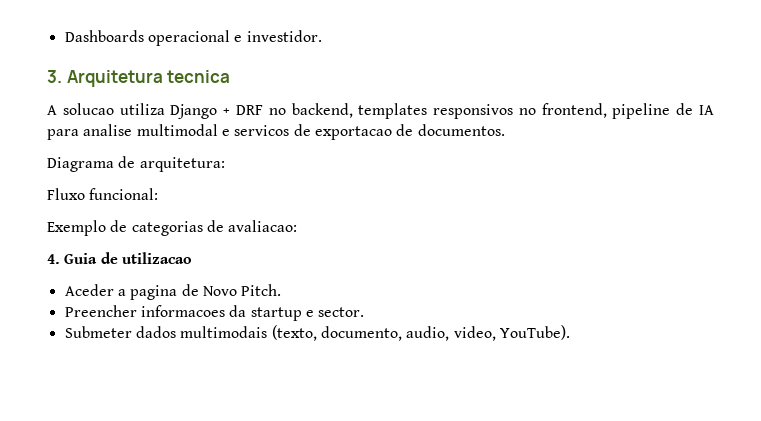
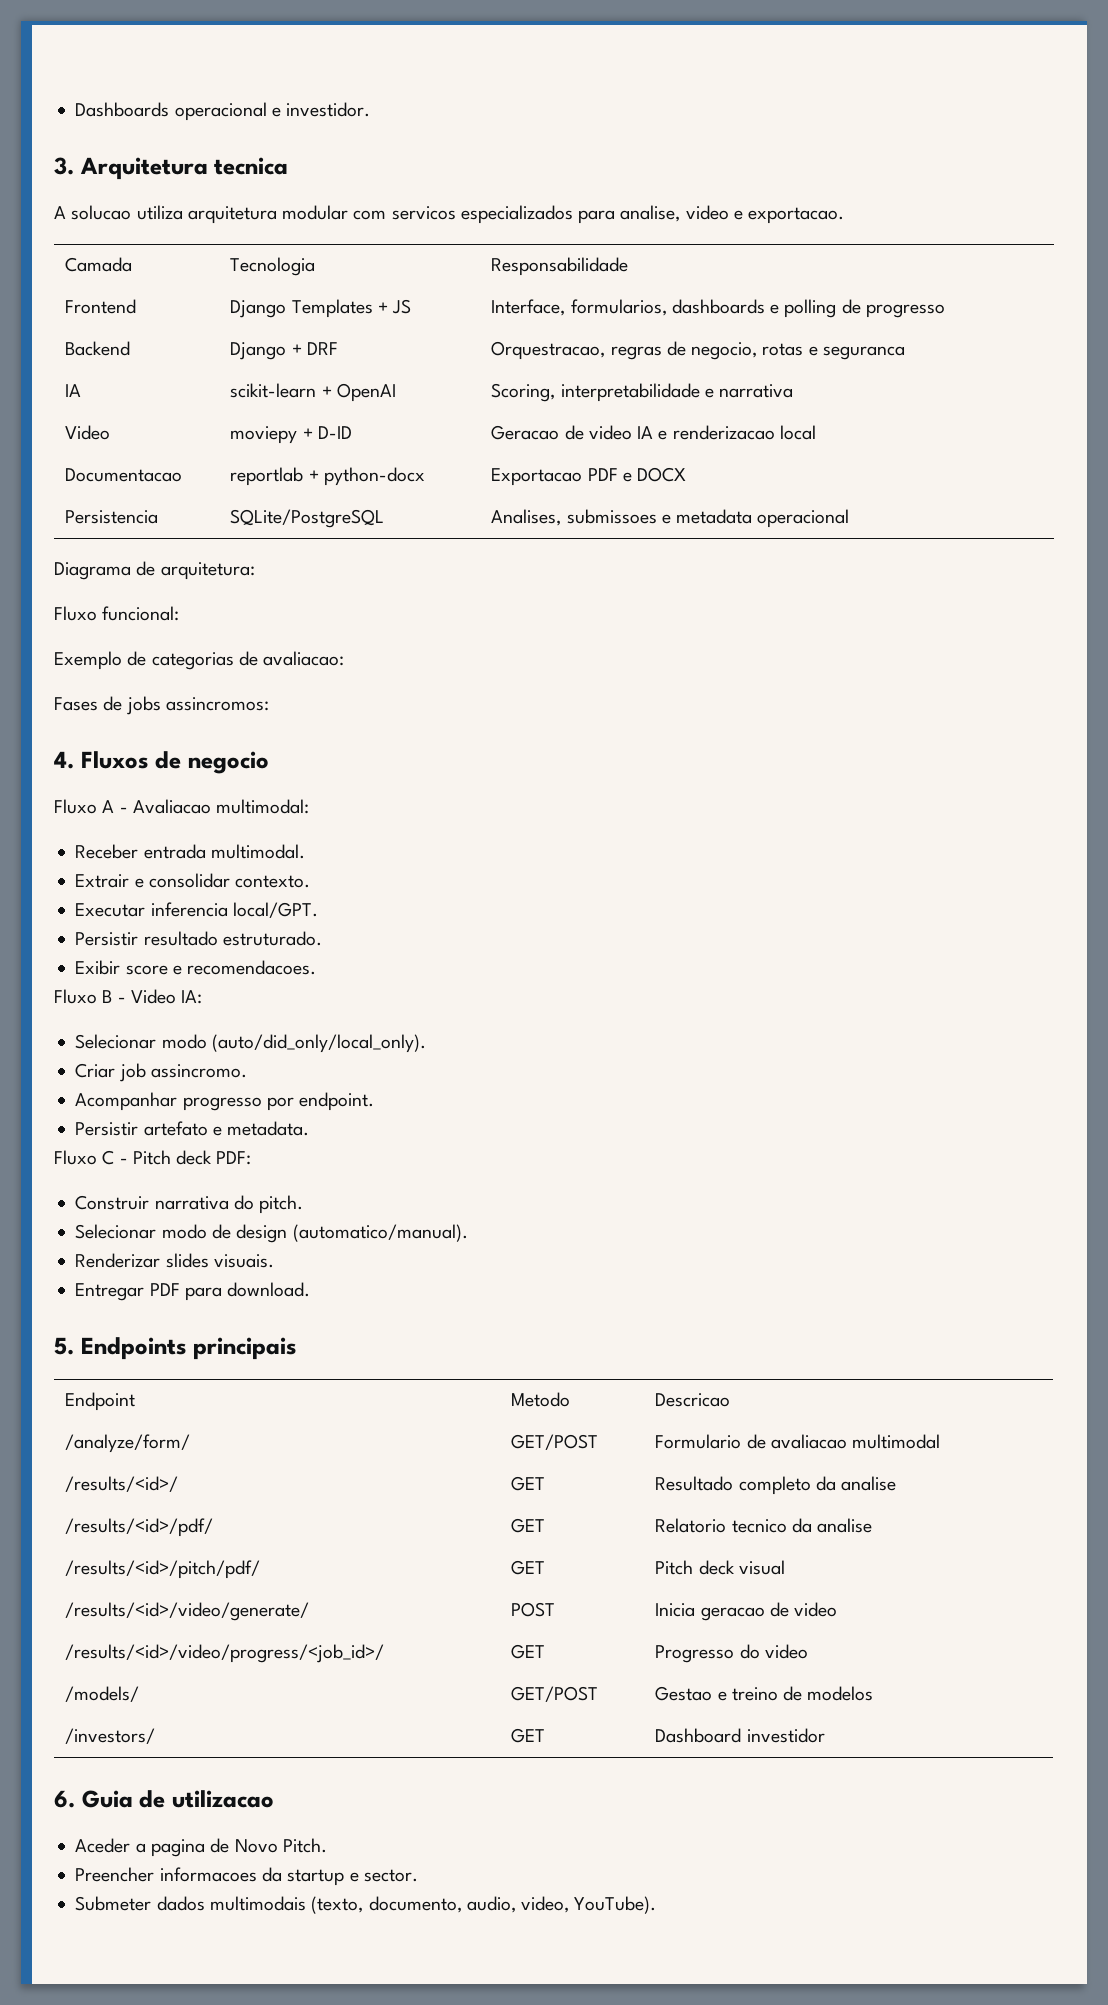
[170,103,715,119] [47,124,505,140] Django + DRF no backend, templates responsivos no frontend, pipeline de IA para analise multimodal e servicos de exportacao de documentos. -> [187,205,845,224] [65,257,133,272] [230,257,316,276] [491,257,629,276] [65,299,137,314] [230,299,412,318] [491,299,945,318] [65,341,131,356] [230,342,338,360] [491,341,905,360] [65,384,82,397] [230,383,396,402] [491,383,794,402] [65,425,111,440] [230,426,352,444] [491,425,816,440] [65,468,183,482] [230,467,425,486] [491,467,687,486] [65,510,159,524] [230,509,385,528] [491,509,850,528] arquitetura modular com servicos especializados para analise, video e exportacao. // Camada | Tecnologia | Responsabilidade // Frontend | Django Templates + JS | Interface, formularios, dashboards e polling de progresso // Backend | Django + DRF | Orquestracao, regras de negocio, rotas e seguranca // IA | scikit-learn + OpenAI | Scoring, interpretabilidade e narrativa // Video | moviepy + D-ID | Geracao de video IA e renderizacao local // Documentacao | reportlab + python-docx | Exportacao PDF e DOCX // Persistencia | SQLite/PostgreSQL | Analises, submissoes e metadata operacional
[47,254,60,264] 4. -> [54,696,269,715] [54,751,269,774] [54,799,310,814] [75,844,305,859] [75,873,311,888] [75,902,318,918] [75,931,322,946] [75,960,317,975] [54,989,203,1004] [75,1034,426,1053] [75,1063,247,1082] [75,1092,375,1111] [75,1121,310,1136] [54,1150,252,1165] [75,1195,304,1214] [75,1224,468,1243] [75,1253,274,1268] [75,1282,311,1301] [54,1337,298,1360] [65,1392,136,1411] [511,1392,571,1407] [655,1393,731,1407] [65,1434,191,1453] [511,1434,599,1450] [655,1434,941,1449] [65,1476,179,1492] [511,1476,546,1491] [655,1476,897,1495] [65,1518,214,1537] [511,1518,546,1533] [655,1518,873,1533] [65,1560,261,1579] [511,1560,546,1575] [655,1560,785,1575] [65,1602,310,1621] [511,1602,556,1617] [655,1602,838,1621] [65,1644,385,1663] [511,1644,546,1659] [655,1644,808,1663] [65,1686,140,1702] [511,1686,599,1702] [655,1686,874,1701] [65,1728,156,1744] [511,1728,546,1743] [655,1728,825,1743] [54,1790,75,1808] Fases de jobs assincromos: // 4. Fluxos de negocio // Fluxo A - Avaliacao multimodal: // Receber entrada multimodal. // Extrair e consolidar contexto. // Executar inferencia local/GPT. // Persistir resultado estruturado. // Exibir score e recomendacoes. // Fluxo B - Video IA: // Selecionar modo (auto/did_only/local_only). // Criar job assincromo. // Acompanhar progresso por endpoint. // Persistir artefato e metadata. // Fluxo C - Pitch deck PDF: // Construir narrativa do pitch. // Selecionar modo de design (automatico/manual). // Renderizar slides visuais. // Entregar PDF para download. // 5. Endpoints principais // Endpoint | Metodo | Descricao // /analyze/form/ | GET/POST | Formulario de avaliacao multimodal // /results/<id>/ | GET | Resultado completo da analise // /results/<id>/pdf/ | GET | Relatorio tecnico da analise // /results/<id>/pitch/pdf/ | GET | Pitch deck visual // /results/<id>/video/generate/ | POST | Inicia geracao de video // /results/<id>/video/progress/<job_id>/ | GET | Progresso do video // /models/ | GET/POST | Gestao e treino de modelos // /investors/ | GET | Dashboard investidor // 6.

